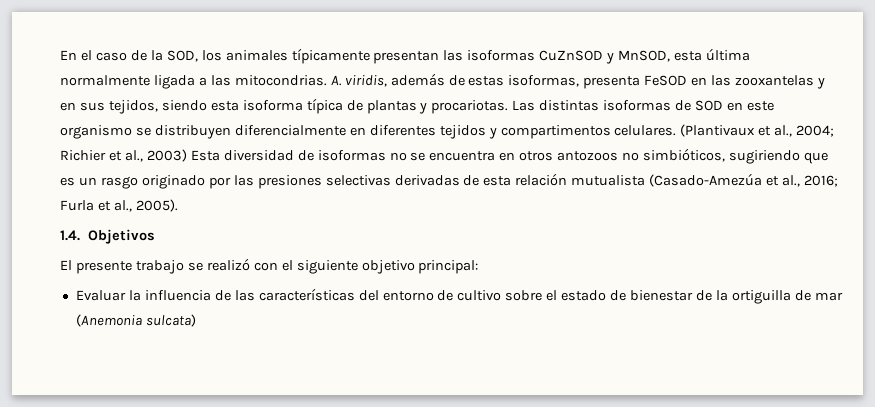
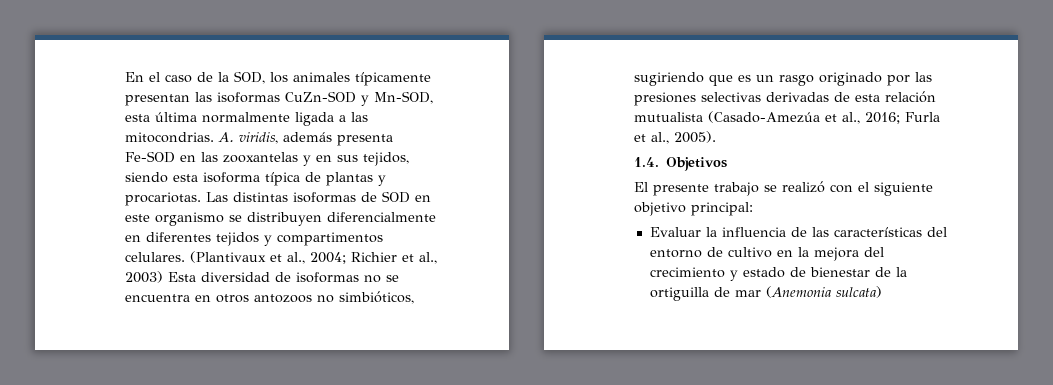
[539,50,671,64] CuZnSOD y MnSOD, -> [285,91,434,106] CuZn-SOD y Mn-SOD,
[448,75,688,89] de estas isoformas, presenta FeSOD -> [337,134,394,146] [125,151,176,163] presenta Fe-SOD
[505,290,558,301] sobre el -> [776,247,884,261] [649,267,738,281] en la mejora del crecimiento y

